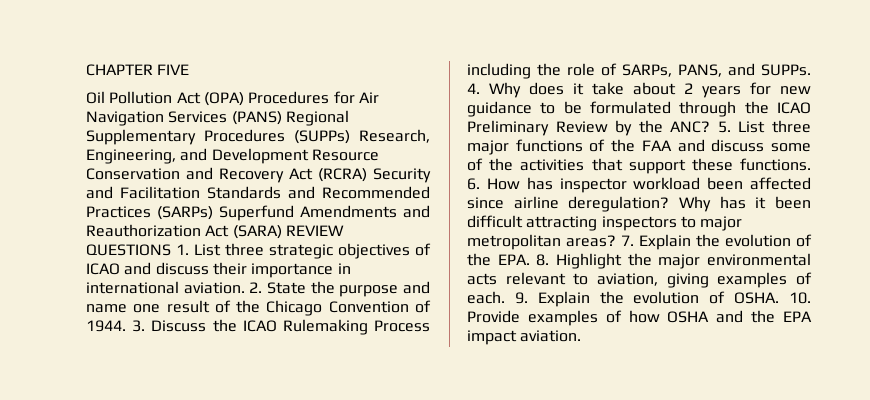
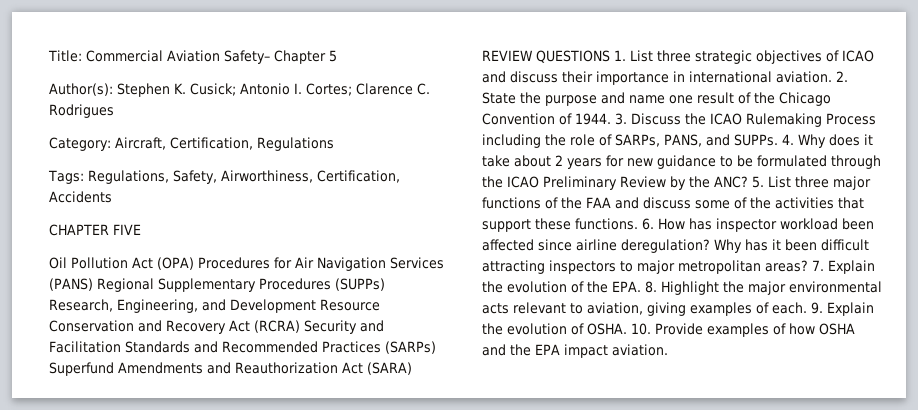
(86, 70) none -> [48,50,337,64] [49,83,430,97] [49,104,114,118] [49,137,334,151] [48,170,400,184] [49,191,112,203] Title: Commercial Aviation Safety– Chapter 5 // Author(s): Stephen K. Cusick; Antonio I. Cortes; Clarence C. Rodrigues // Category: Aircraft, Certification, Regulations // Tags: Regulations, Safety, Airworthiness, Certification, Accidents //

